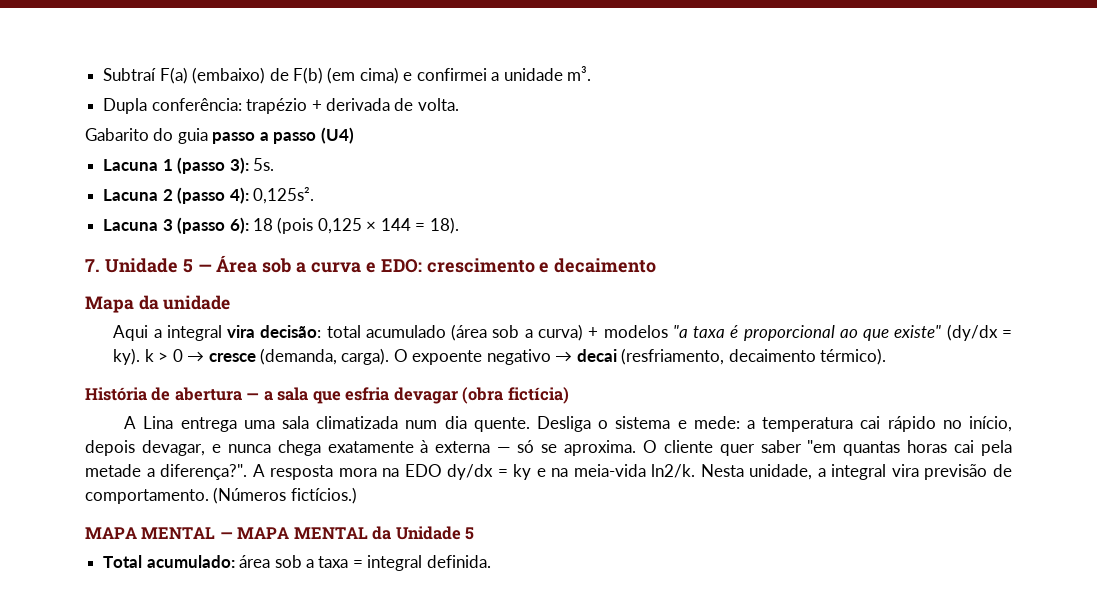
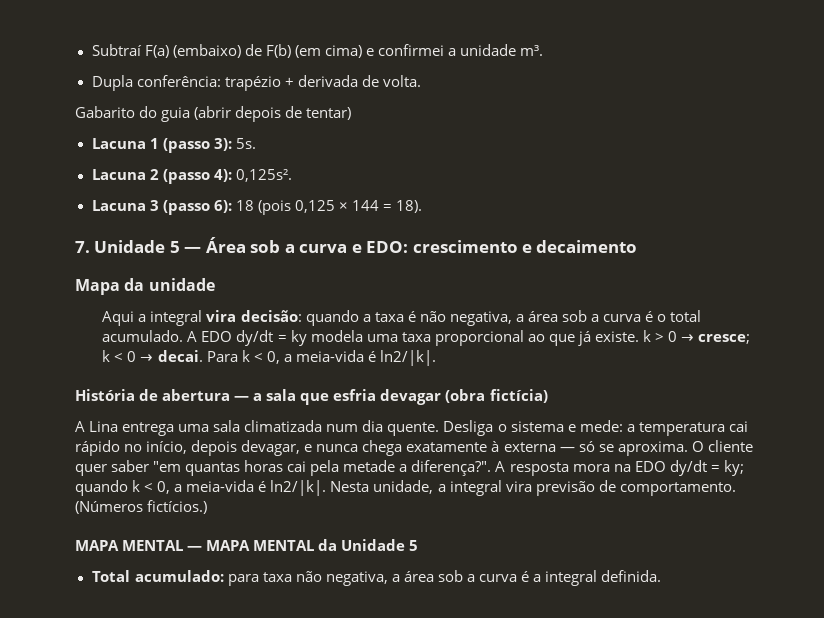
[212,127,354,144] passo a passo (U4) -> [194,106,352,122] (abrir depois de tentar)
[326,324,1012,341] [113,348,887,365] total acumulado (área sob a curva) + modelos "a taxa é proporcional ao que existe" (dy/dx = ky). k > 0 → cresce (demanda, carga). O expoente negativo → decai (resfriamento, decaimento térmico). -> [305,310,702,326] [102,330,751,346] [102,350,436,366] quando a taxa é não negativa, a área sob a curva é o total acumulado. A EDO dy/dt = ky modela uma taxa proporcional ao que já existe. k > 0 → cresce; k < 0 → decai. Para k < 0, a meia-vida é ln2/|k|.
[447,464,696,480] dy/dx = ky e na meia-vida ln2/k. -> [669,460,744,476] [75,480,327,496] dy/dt = ky; quando k < 0, a meia-vida é ln2/|k|.
[239,555,363,568] área sob a taxa = -> [227,570,542,586] para taxa não negativa, a área sob a curva é a

